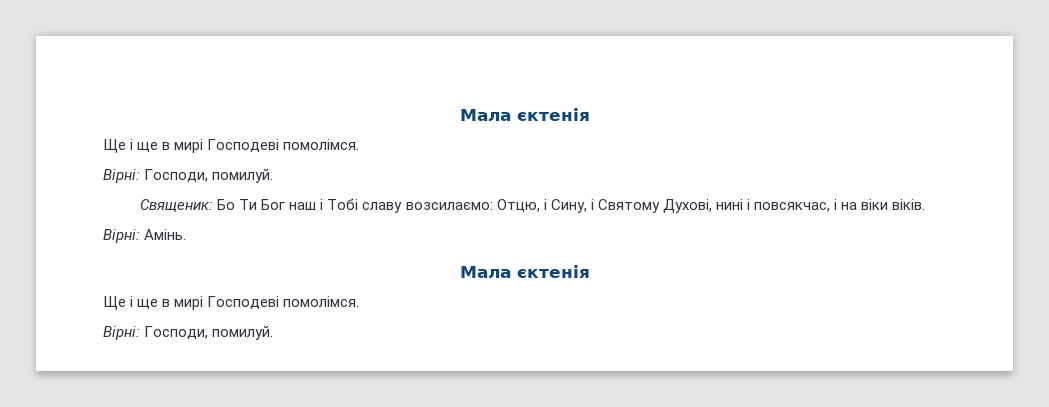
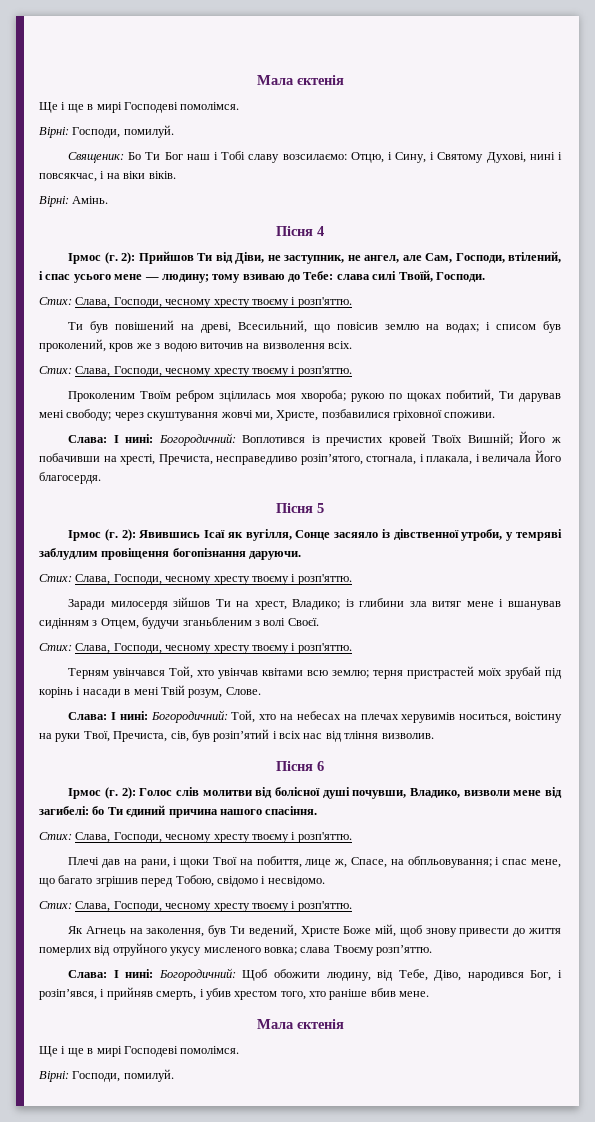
(187, 234) none -> [276,226,324,236] [68,251,562,264] [39,270,485,283] [39,297,352,308] [68,320,562,333] [39,339,352,352] [39,366,352,377] [68,389,561,402] [39,409,496,421] [68,431,561,446] [39,450,561,465] [39,472,101,484] [276,503,324,513] [68,529,562,541] [39,548,302,560] [39,574,352,585] [68,597,562,610] [39,617,319,629] [39,643,352,654] [68,666,562,679] [39,685,261,698] [68,710,562,723] [39,729,434,742] [276,761,324,771] [68,787,562,799] [39,805,318,818] [39,832,352,843] [68,856,562,868] [39,875,325,887] [39,901,352,912] [68,924,562,937] [39,943,432,956] [68,968,562,981] [39,987,430,1000] // Пісня 4 // Ірмос (г. 2): Прийшов Ти від Діви, не заступник, не ангел, але Сам, Господи, втілений, і спас усього мене — людину; тому взиваю до Тебе: слава силі Твоїй, Господи. // Стих: Слава, Господи, чесному хресту твоєму і розп'яттю. // Ти був повішений на древі, Всесильний, що повісив землю на водах; і списом був проколений, кров же з водою виточив на визволення всіх. // Стих: Слава, Господи, чесному хресту твоєму і розп'яттю. // Проколеним Твоїм ребром зцілилась моя хвороба; рукою по щоках побитий, Ти дарував мені свободу; через скуштування жовчі ми, Христе, позбавилися гріховної споживи. // Слава: І нині: Богородичний: Воплотився із пречистих кровей Твоїх Вишній; Його ж побачивши на хресті, Пречиста, несправедливо розіп’ятого, стогнала, і плакала, і величала Його благосердя. // Пісня 5 // Ірмос (г. 2): Явившись Ісаї як вугілля, Сонце засяяло із дівственної утроби, у темряві заблудлим провіщення богопізнання даруючи. // Стих: Слава, Господи, чесному хресту твоєму і розп'яттю. // Заради милосердя зійшов Ти на хрест, Владико; із глибини зла витяг мене і вшанував сидінням з Отцем, будучи зганьбленим з волі Своєї. // Стих: Слава, Господи, чесному хресту твоєму і розп'яттю. // Терням увінчався Той, хто увінчав квітами всю землю; терня пристрастей моїх зрубай під корінь і насади в мені Твій розум, Слове. // Слава: І нині: Богородичний: Той, хто на небесах на плечах херувимів носиться, воістину на руки Твої, Пречиста, сів, був розіп’ятий і всіх нас від тління визволив. // Пісня 6 // Ірмос (г. 2): Голос слів молитви від болісної душі почувши, Владико, визволи мене від загибелі: бо Ти єдиний причина нашого спасіння. // Стих: Слава, Господи, чесному хресту твоєму і розп'яттю. // Плечі дав на рани, і щоки Твої на побиття, лице ж, Спасе, на обпльовування; і спас мене, що багато згрішив перед Тобою, свідомо і несвідомо. // Стих: Слава, Господи, чесному хресту твоєму і розп'яттю. // Як Агнець на заколення, був Ти ведений, Христе Боже мій, щоб знову привести до життя померлих від отруйного укусу мисленого вовка; слава Твоєму розп’яттю. // Слава: І нині: Богородичний: Щоб обожити людину, від Тебе, Діво, народився Бог, і розіп’явся, і прийняв смерть, і убив хрестом того, хто раніше вбив мене.

